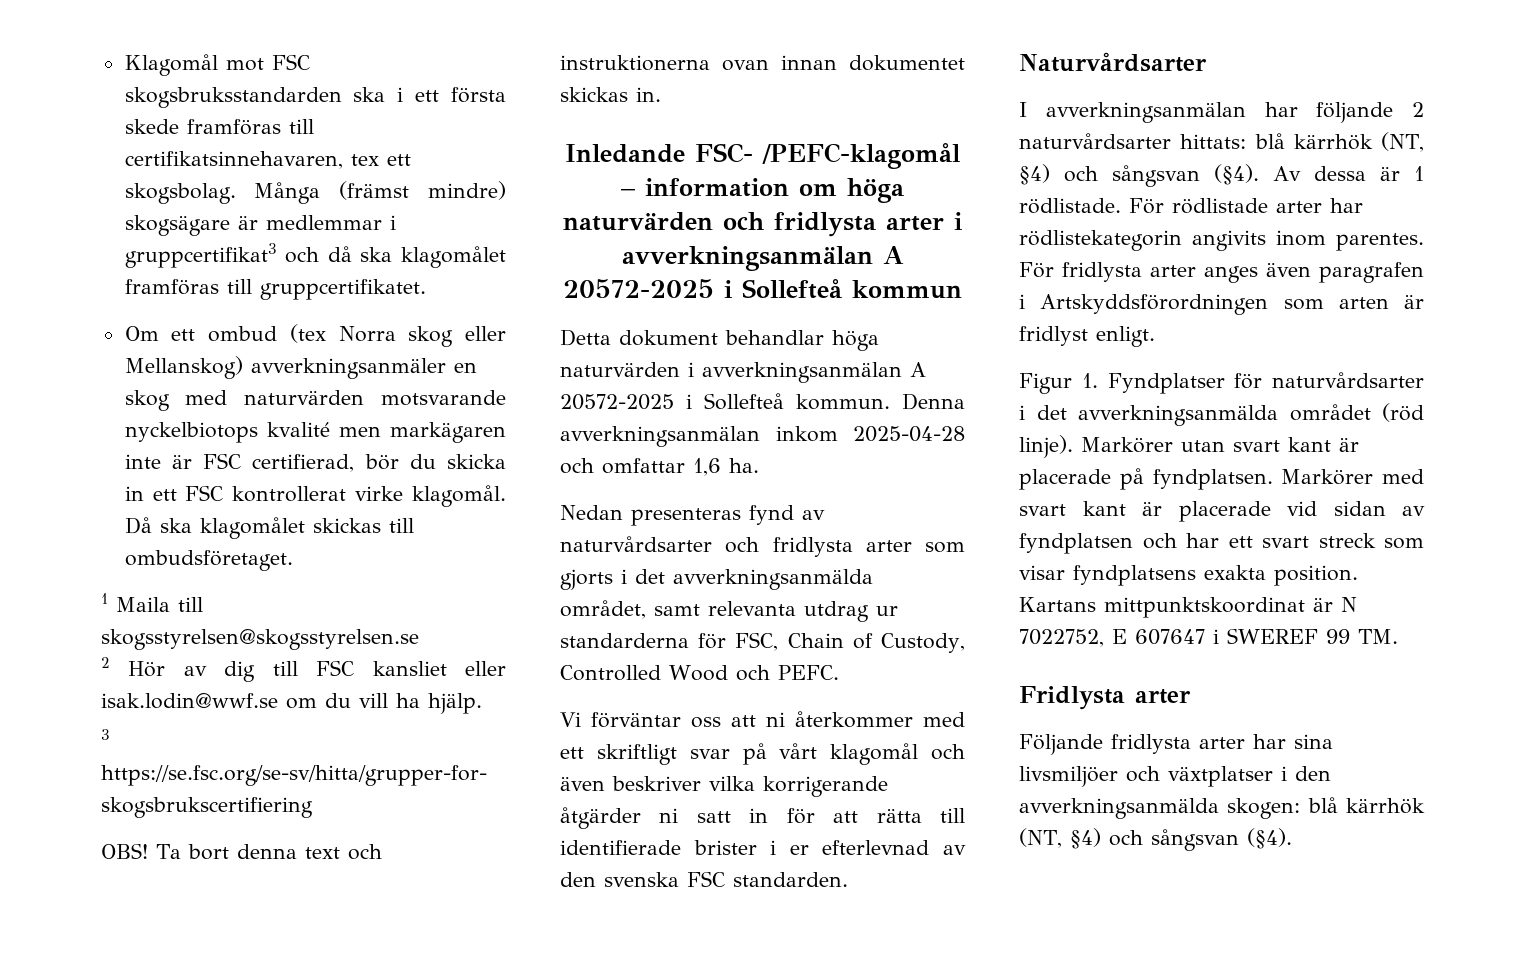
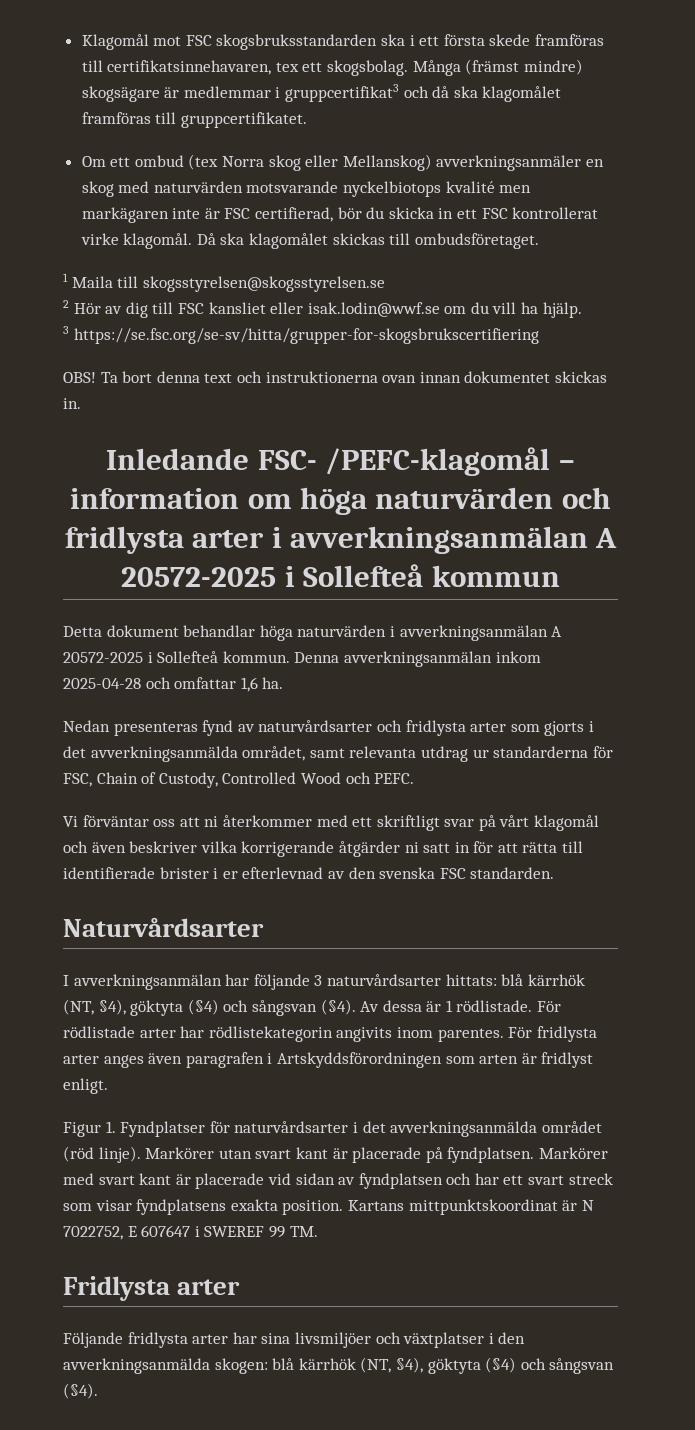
[1412,102,1424,117] 2 -> [314,975,323,986] 3
[1019,164,1050,185] §4) -> [98,999,219,1016] §4), göktyta (§4)
[1069,828,1101,849] §4) -> [395,1357,517,1374] §4), göktyta (§4)

